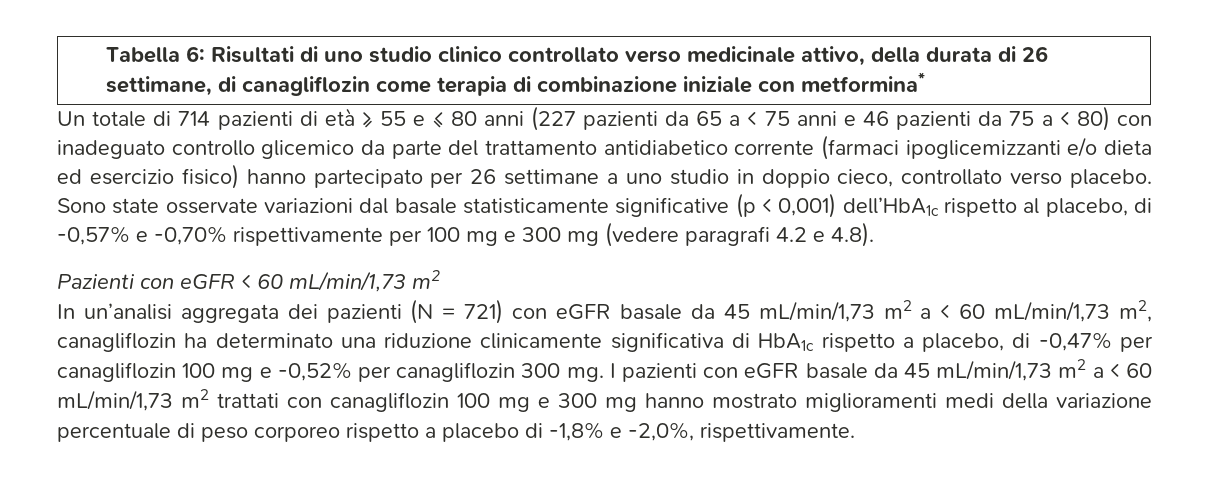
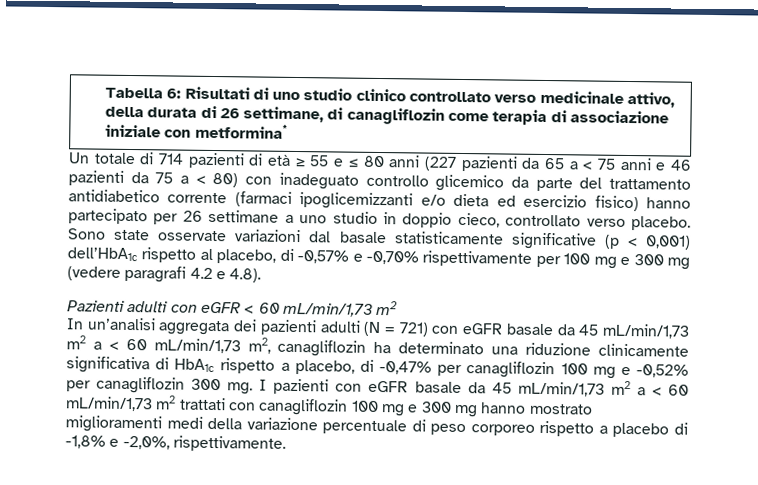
[537,76,678,93] combinazione -> [570,110,670,124] associazione
(135, 281) none -> [127,300,169,313] adulti
(402, 313) none -> [319,320,361,333] adulti

